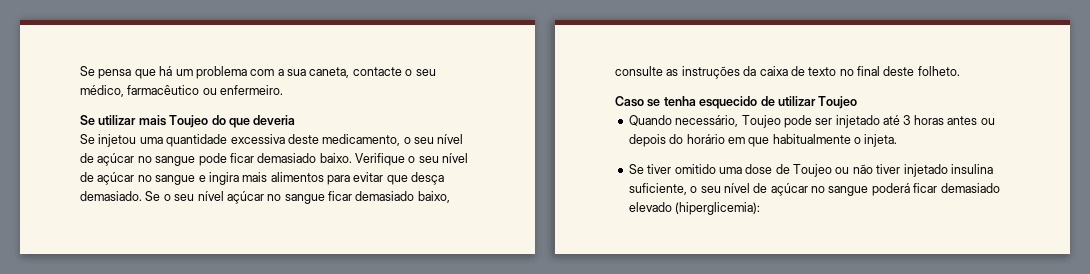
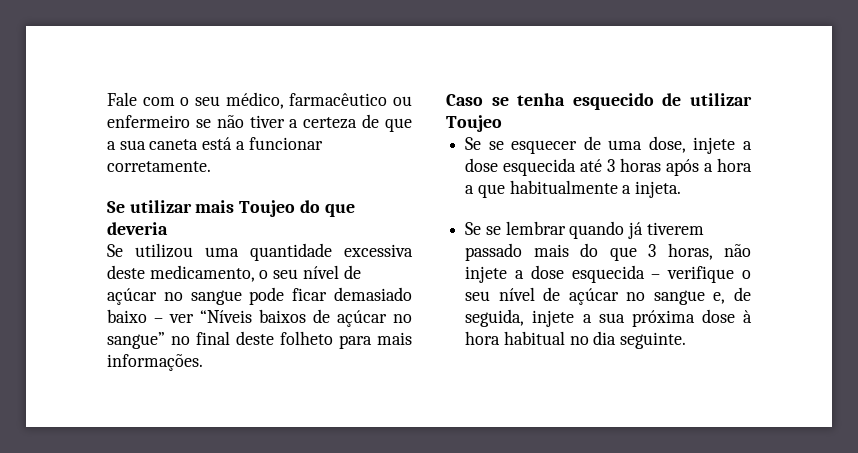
[80,66,402,79] Se pensa que há um problema com a sua caneta, contacte -> [107,92,175,106] Fale com
[220,85,284,95] enfermeiro. -> [107,114,412,132] [107,137,323,150] [107,161,211,172] enfermeiro se não tiver a certeza de que a sua caneta está a funcionar corretamente.
[98,134,137,147] injetou -> [135,243,193,258] utilizou
[319,153,469,166] [80,172,445,185] [80,191,450,204] [615,66,960,79] baixo. Verifique o seu nível de açúcar no sangue e ingira mais alimentos para evitar que desça demasiado. Se o seu nível açúcar no sangue ficar demasiado baixo, consulte as instruções da caixa de texto no final deste folheto. -> [107,309,412,327] [107,331,412,349] [107,354,203,371] baixo – ver “Níveis baixos de açúcar no sangue” no final deste folheto para mais informações.
[628,115,995,128] [628,134,745,147] Quando necessário, Toujeo pode ser injetado até 3 horas antes ou depois do horário em -> [465,136,752,154] [465,158,752,176] [465,185,475,194] Se se esquecer de uma dose, injete a dose esquecida até 3 horas após a hora a
[854,137,861,144] o -> [622,185,632,194] a
[647,164,993,177] [628,183,1000,196] [628,202,761,215] tiver omitido uma dose de Toujeo ou não tiver injetado insulina suficiente, o seu nível de açúcar no sangue poderá ficar demasiado elevado (hiperglicemia): -> [485,221,704,239] [465,243,751,261] [465,265,751,283] [465,287,751,305] [465,309,752,327] [465,331,687,349] se lembrar quando já tiverem passado mais do que 3 horas, não injete a dose esquecida – verifique o seu nível de açúcar no sangue e, de seguida, injete a sua próxima dose à hora habitual no dia seguinte.

